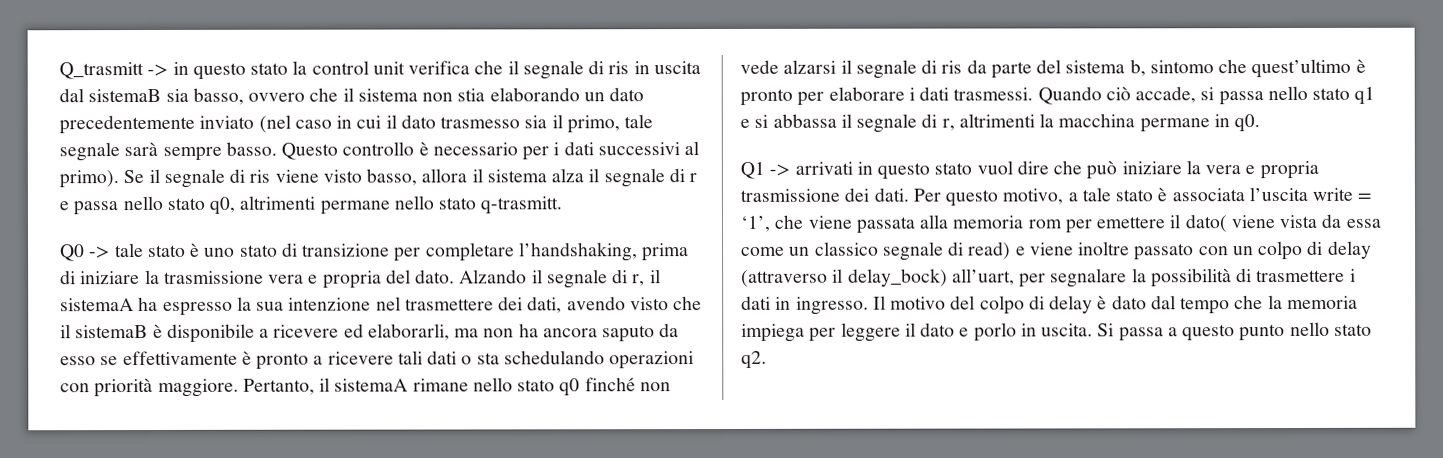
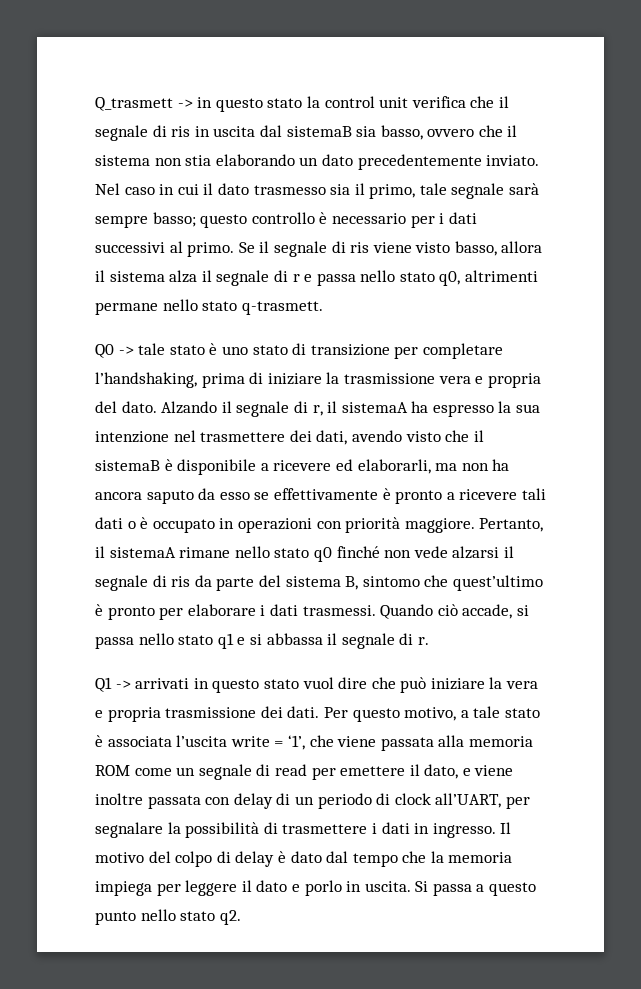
[59,62,144,80] Q_trasmitt -> [95,97,173,111] Q_trasmett
[199,114,291,133] inviato (nel -> [486,155,540,166] [95,183,120,195] inviato. Nel
[225,141,339,160] basso. Questo -> [152,212,248,228] basso; questo
[59,170,119,189] primo). -> [187,242,235,257] primo.
[480,196,563,215] q-trasmitt. -> [241,301,323,315] q-trasmett.
[476,350,605,365] sta schedulando -> [140,517,235,533] è occupato in
[1129,59,1146,77] b, -> [345,576,359,590] B,
[941,113,1261,133] r, altrimenti la macchina permane in q0. -> [417,637,429,645] r.
[1027,213,1381,234] [741,240,1372,261] [741,268,1015,287] rom per emettere il dato( viene vista da essa come un classico segnale di read) e viene inoltre passato con un colpo di delay (attraverso il delay_bock) all’uart, -> [95,764,514,780] [95,793,502,809] ROM come un segnale di read per emettere il dato, e viene inoltre passata con delay di un periodo di clock all’UART,

